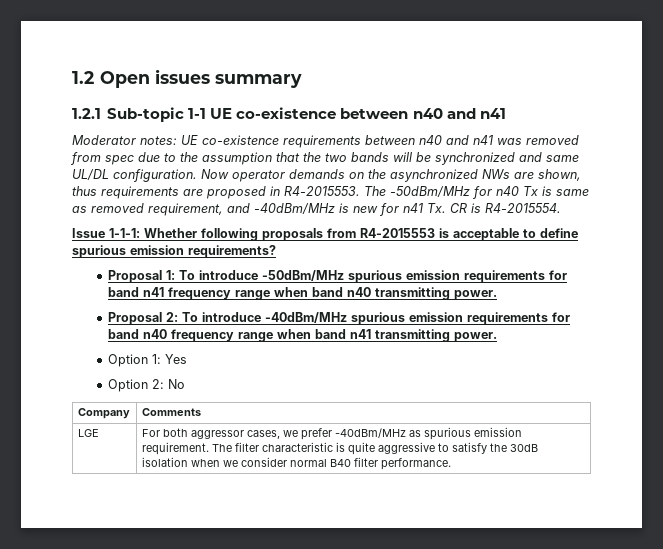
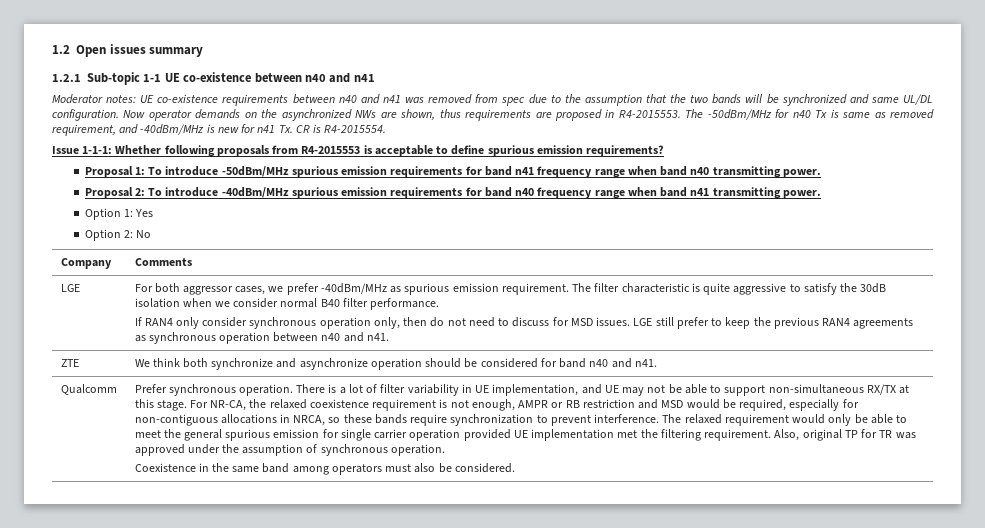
(451, 464) none -> [134,317,914,329] [134,332,389,344] [60,359,79,367] [134,358,657,370] [60,384,117,395] [134,384,910,396] [134,399,859,411] [134,414,908,426] [134,429,916,441] [134,444,445,456] [134,463,515,475] // If RAN4 only consider synchronous operation only, then do not need to discuss for MSD issues. LGE still prefer to keep the previous RAN4 agreements as synchronous operation between n40 and n41. // ZTE | We think both synchronize and asynchronize operation should be considered for band n40 and n41. // Qualcomm | Prefer synchronous operation. There is a lot of filter variability in UE implementation, and UE may not be able to support non-simultaneous RX/TX at this stage. For NR-CA, the relaxed coexistence requirement is not enough, AMPR or RB restriction and MSD would be required, especially for non-contiguous allocations in NRCA, so these bands require synchronization to prevent interference. The relaxed requirement would only be able to meet the general spurious emission for single carrier operation provided UE implementation met the filtering requirement. Also, original TP for TR was approved under the assumption of synchronous operation. // Coexistence in the same band among operators must also be considered.

